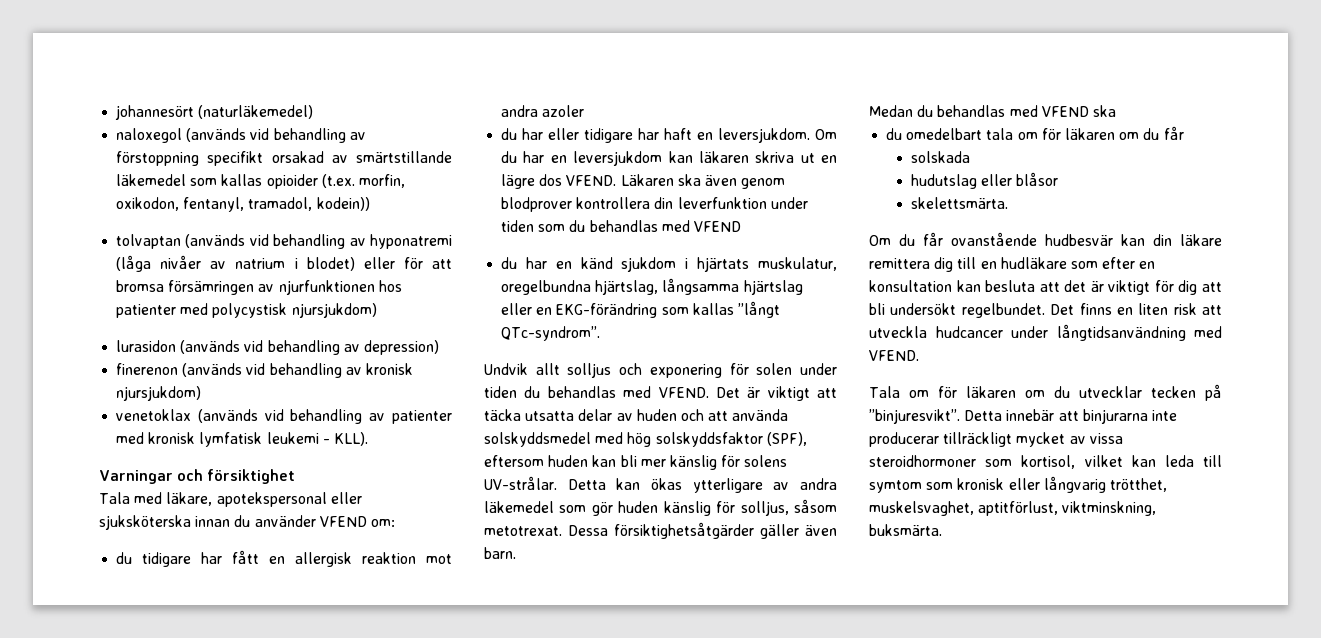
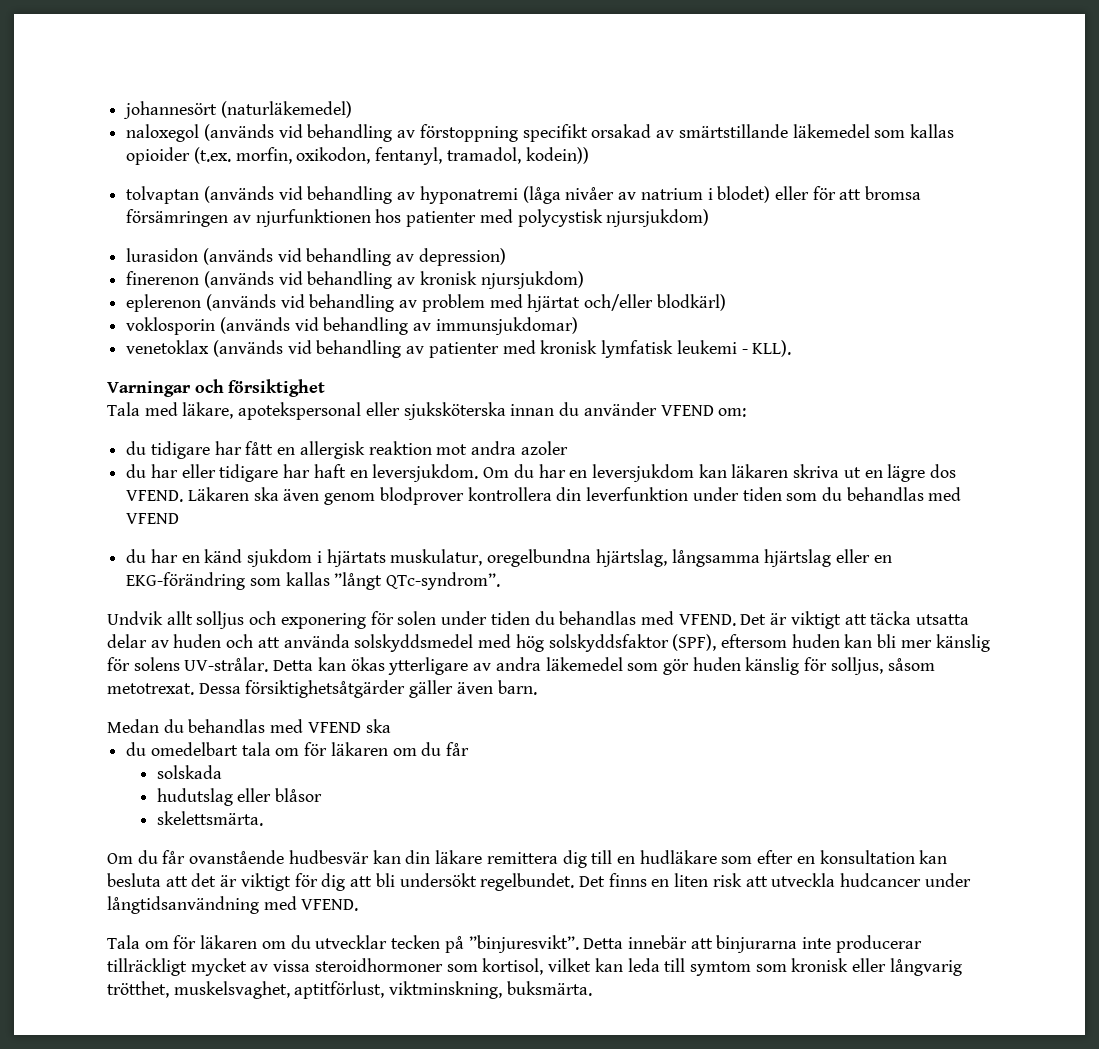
(202, 393) none -> [126,294,726,312] [126,317,578,335] // eplerenon (används vid behandling av problem med hjärtat och/eller blodkärl) // voklosporin (används vid behandling av immunsjukdomar)

